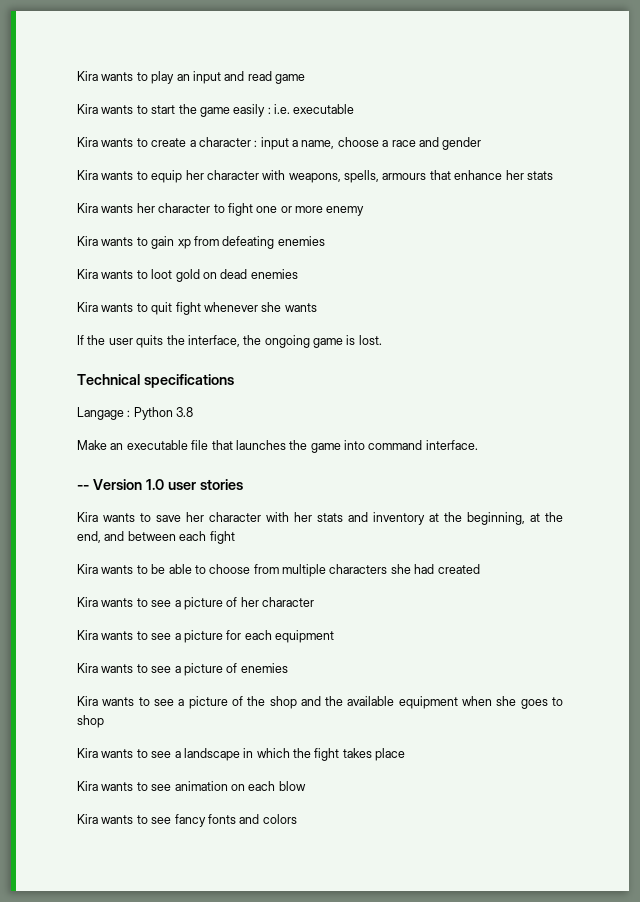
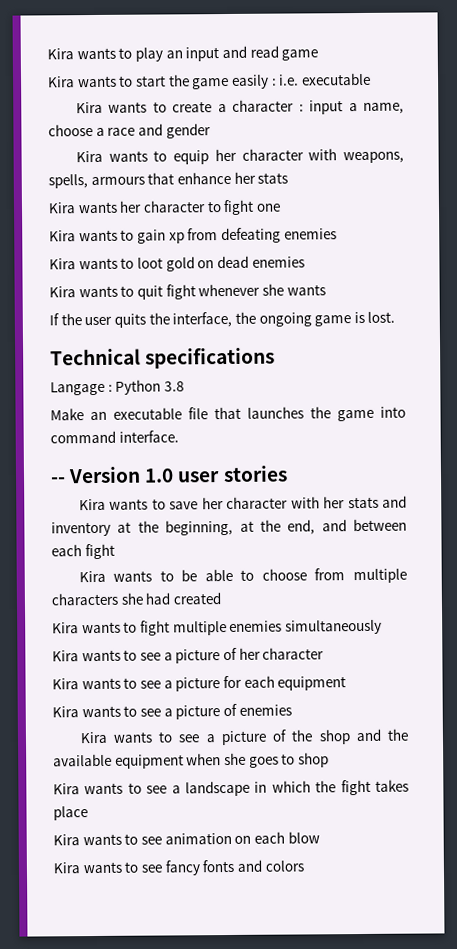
[280,206,365,216] or more enemy -> (281, 207) none
(480, 569) none -> [52,619,382,636] // Kira wants to fight multiple enemies simultaneously

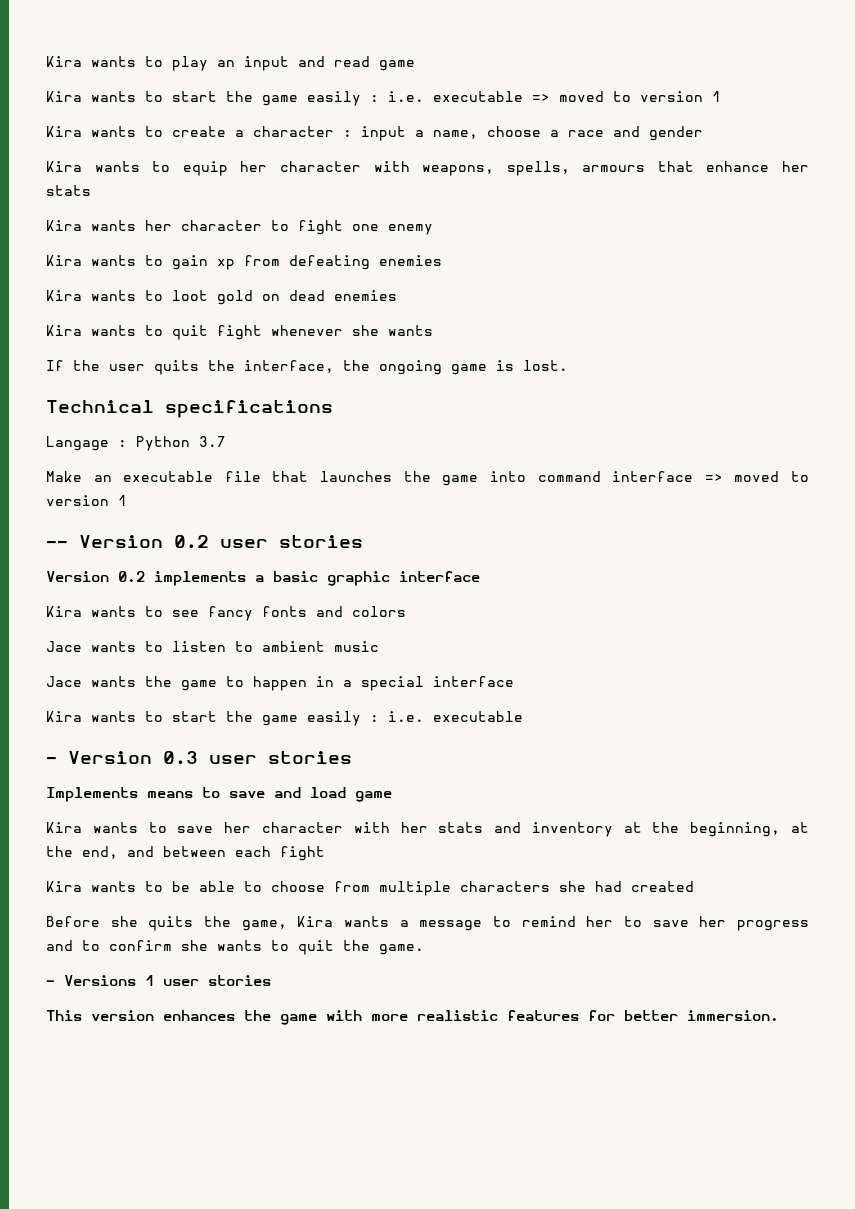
(371, 79) none -> [532,91,721,102] => moved to version 1
(281, 207) none -> [388,224,433,235] enemy
[163,381,185,392] 3.8 -> [199,436,226,447] 3.7
[118,430,179,443] interface. -> [612,471,810,482] [46,495,127,506] interface => moved to version 1
[144,465,288,483] 1.0 user stories -> [174,535,363,548] [46,571,480,586] [46,606,406,621] [46,641,379,652] [46,676,514,691] [46,711,523,726] [46,751,352,764] [46,787,392,802] 0.2 user stories // Version 0.2 implements a basic graphic interface // Kira wants to see fancy fonts and colors // Jace wants to listen to ambient music // Jace wants the game to happen in a special interface // Kira wants to start the game easily : i.e. executable // – Version 0.3 user stories // Implements means to save and load game
[52,619,382,636] [52,647,325,664] [52,675,347,692] [52,703,292,720] [79,728,409,746] [53,752,329,769] [53,779,409,797] [53,806,88,821] [53,831,320,846] [53,859,304,876] Kira wants to fight multiple enemies simultaneously // Kira wants to see a picture of her character // Kira wants to see a picture for each equipment // Kira wants to see a picture of enemies // Kira wants to see a picture of the shop and the available equipment when she goes to shop // Kira wants to see a landscape in which the fight takes place // Kira wants to see animation on each blow // Kira wants to see fancy fonts and colors -> [46,916,809,931] [46,940,424,955] [46,975,271,986] [46,1010,779,1025] Before she quits the game, Kira wants a message to remind her to save her progress and to confirm she wants to quit the game. // – Versions 1 user stories // This version enhances the game with more realistic features for better immersion.

